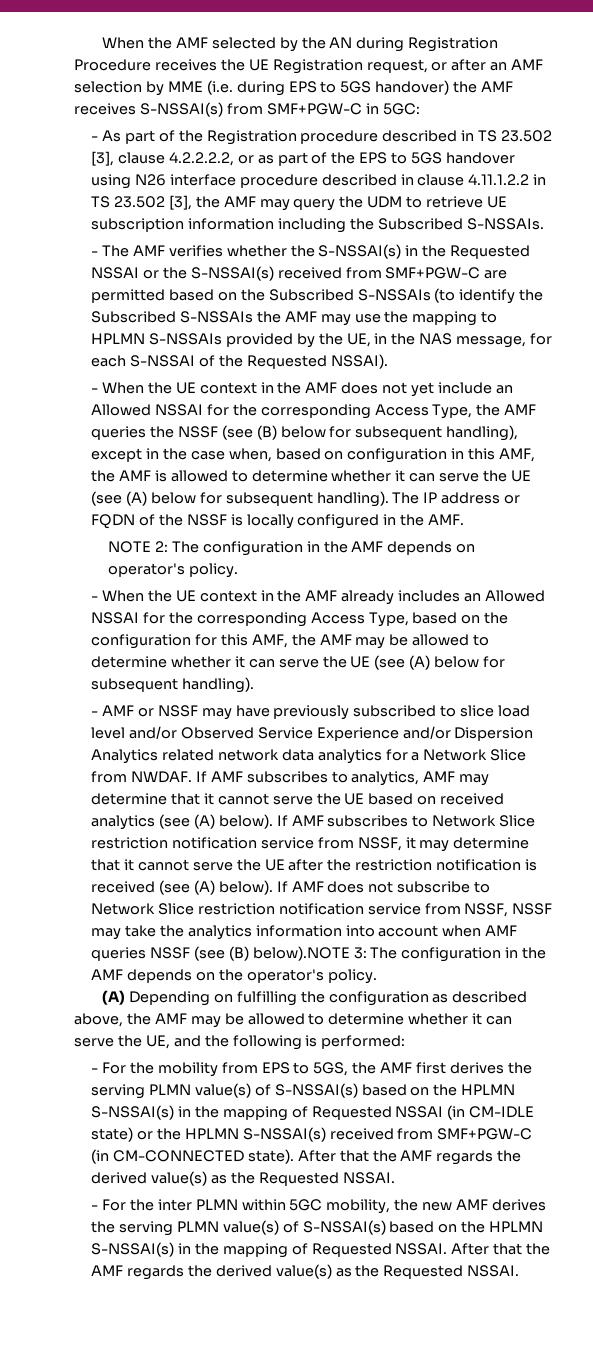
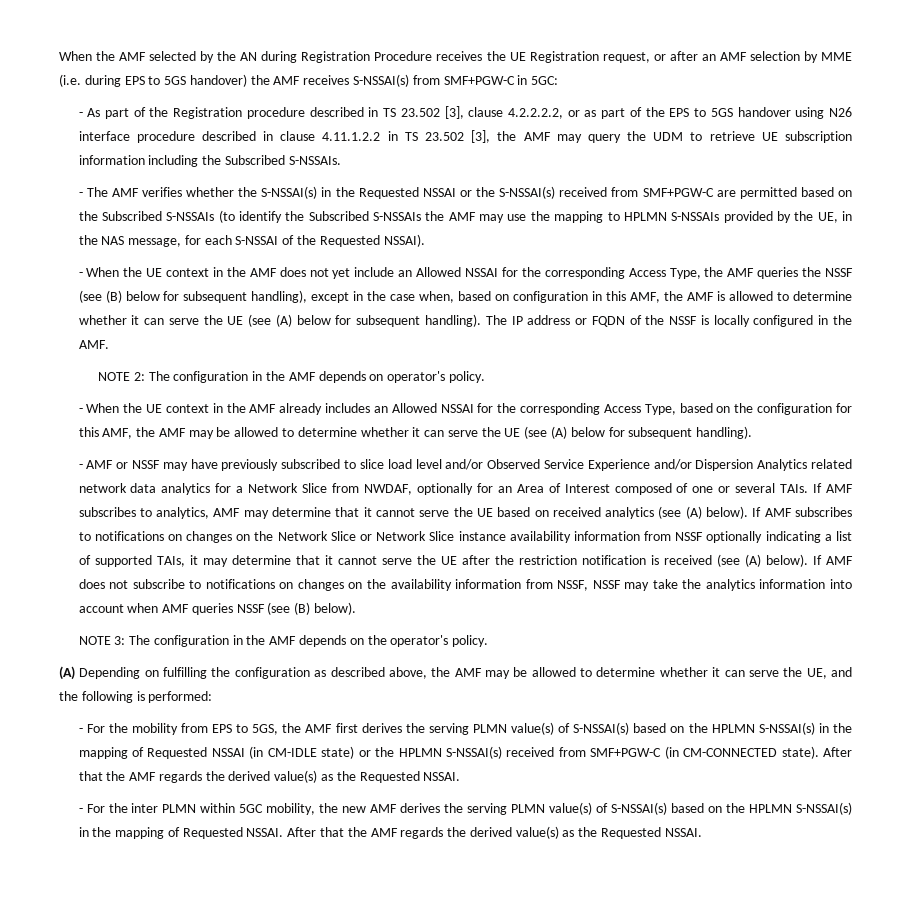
[130,771,192,783] NWDAF. -> [363,483,809,495] NWDAF, optionally for an Area of Interest composed of one or several TAIs.
[432,815,536,827] [90,837,402,851] Network Slice restriction notification service from NSSF, -> [94,531,852,543] [78,555,185,567] notifications on changes on the Network Slice or Network Slice instance availability information from NSSF optionally indicating a list of supported TAIs,
[90,903,421,915] Network Slice restriction notification service -> [205,579,522,591] notifications on changes on the availability information
[252,946,350,961] below).NOTE -> [314,602,357,615] [78,636,111,645] below). // NOTE

